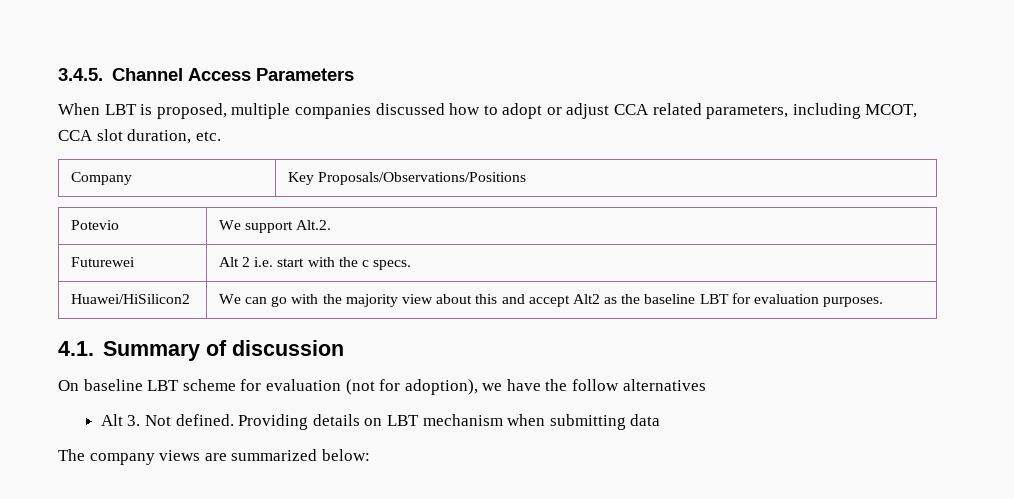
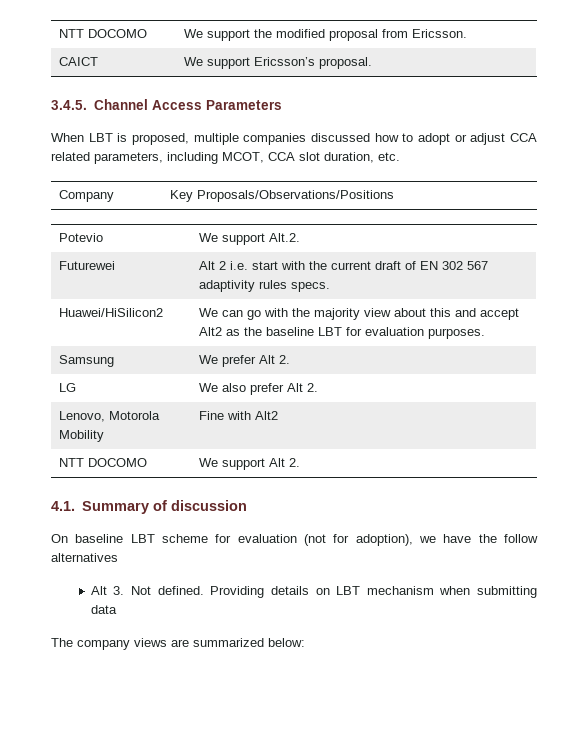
(58, 74) none -> [59,29,148,38] [184,29,468,41] [59,57,99,66] [184,57,373,69] NTT DOCOMO | We support the modified proposal from Ericsson. // CAICT | We support Ericsson’s proposal. //
[361,260,369,267] c -> [331,261,489,270] [199,280,288,292] current draft of EN 302 567 adaptivity rules
(884, 302) none -> [59,355,115,367] [199,355,291,367] [59,383,77,392] [199,383,319,395] [59,411,161,422] [59,430,105,442] [199,411,279,420] [59,458,148,467] [199,458,301,470] // Samsung | We prefer Alt 2. // LG | We also prefer Alt 2. // Lenovo, Motorola Mobility | Fine with Alt2 // NTT DOCOMO | We support Alt 2.

